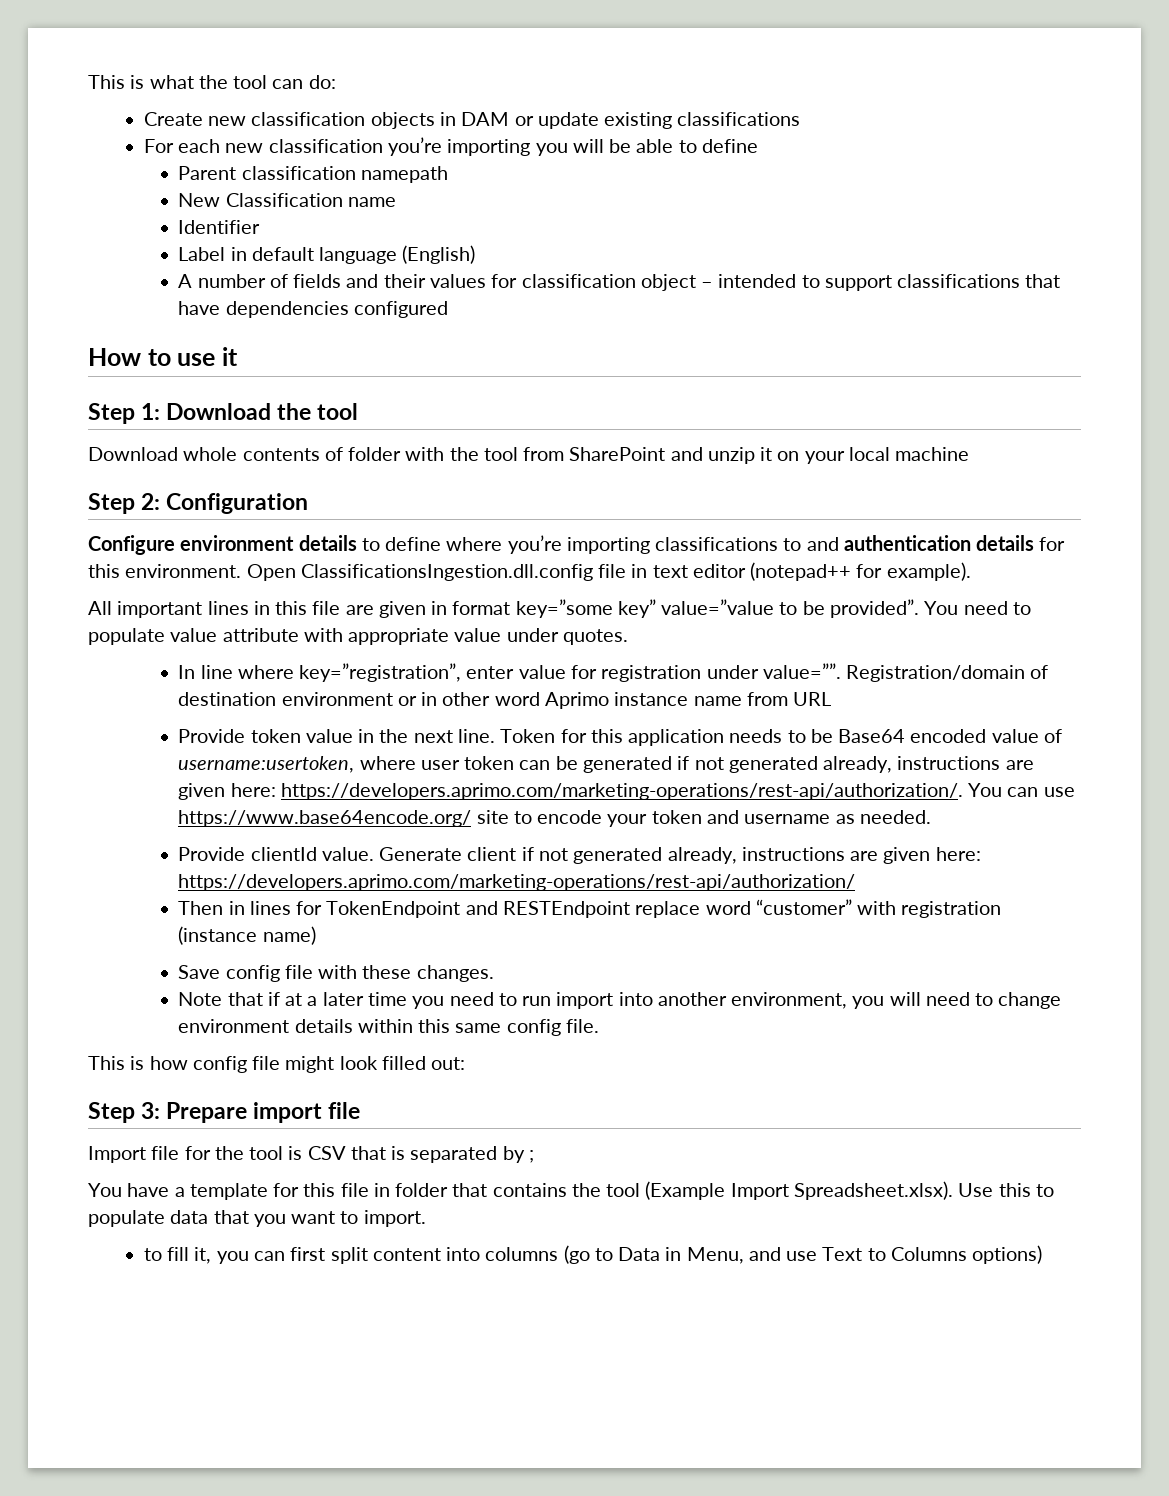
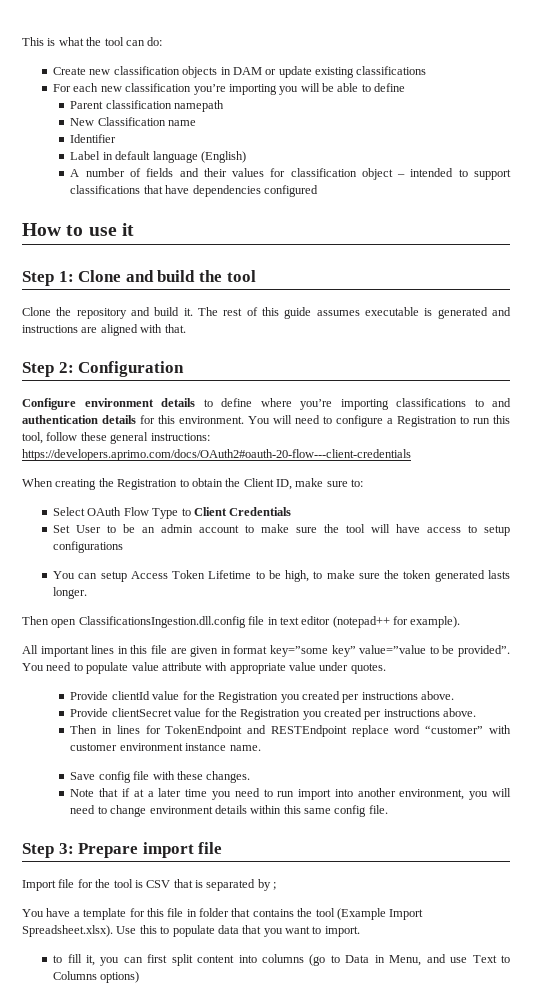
[166,403,272,420] Download -> [78,270,196,282] Clone and build
[88,447,970,464] Download whole contents of folder with the tool from SharePoint and unzip it on your local machine -> [22,307,511,319] [22,324,186,336] Clone the repository and build it. The rest of this guide assumes executable is generated and instructions are aligned with that.
[246,564,296,581] Open -> [248,415,510,427] [22,432,210,444] [22,449,411,461] [22,478,364,490] [53,507,292,519] [53,524,511,536] [53,541,124,553] [53,570,511,582] [53,587,88,599] [22,616,77,628] You will need to configure a Registration to run this tool, follow these general instructions: https://developers.aprimo.com/docs/OAuth2#oauth-20-flow---client-credentials // When creating the Registration to obtain the Client ID, make sure to: // Select OAuth Flow Type to Client Credentials // Set User to be an admin account to make sure the tool will have access to setup configurations // You can setup Access Token Lifetime to be high, to make sure the token generated lasts longer. // Then open
[178,663,1049,682] [178,692,832,709] [178,729,1062,746] [178,756,1034,773] [178,783,1075,800] [178,810,931,827] [178,847,981,864] [178,874,856,891] In line where key=”registration”, enter value for registration under value=””. Registration/domain of destination environment or in other word Aprimo instance name from URL // Provide token value in the next line. Token for this application needs to be Base64 encoded value of username:usertoken, where user token can be generated if not generated already, instructions are given here: https://developers.aprimo.com/marketing-operations/rest-api/authorization/. You can use https://www.base64encode.org/ site to encode your token and username as needed. // Provide clientId value. Generate client if not generated already, instructions are given here: https://developers.aprimo.com/marketing-operations/rest-api/authorization/ -> [70,691,455,703] [70,708,477,720] Provide clientId value for the Registration you created per instructions above. // Provide clientSecret value for the Registration you created per instructions above.
[901,901,1002,918] [178,926,316,945] registration (instance name) -> [70,743,261,751] customer environment instance name.
[88,1056,466,1073] // This is how config file might look filled out: -> (388, 809) none

